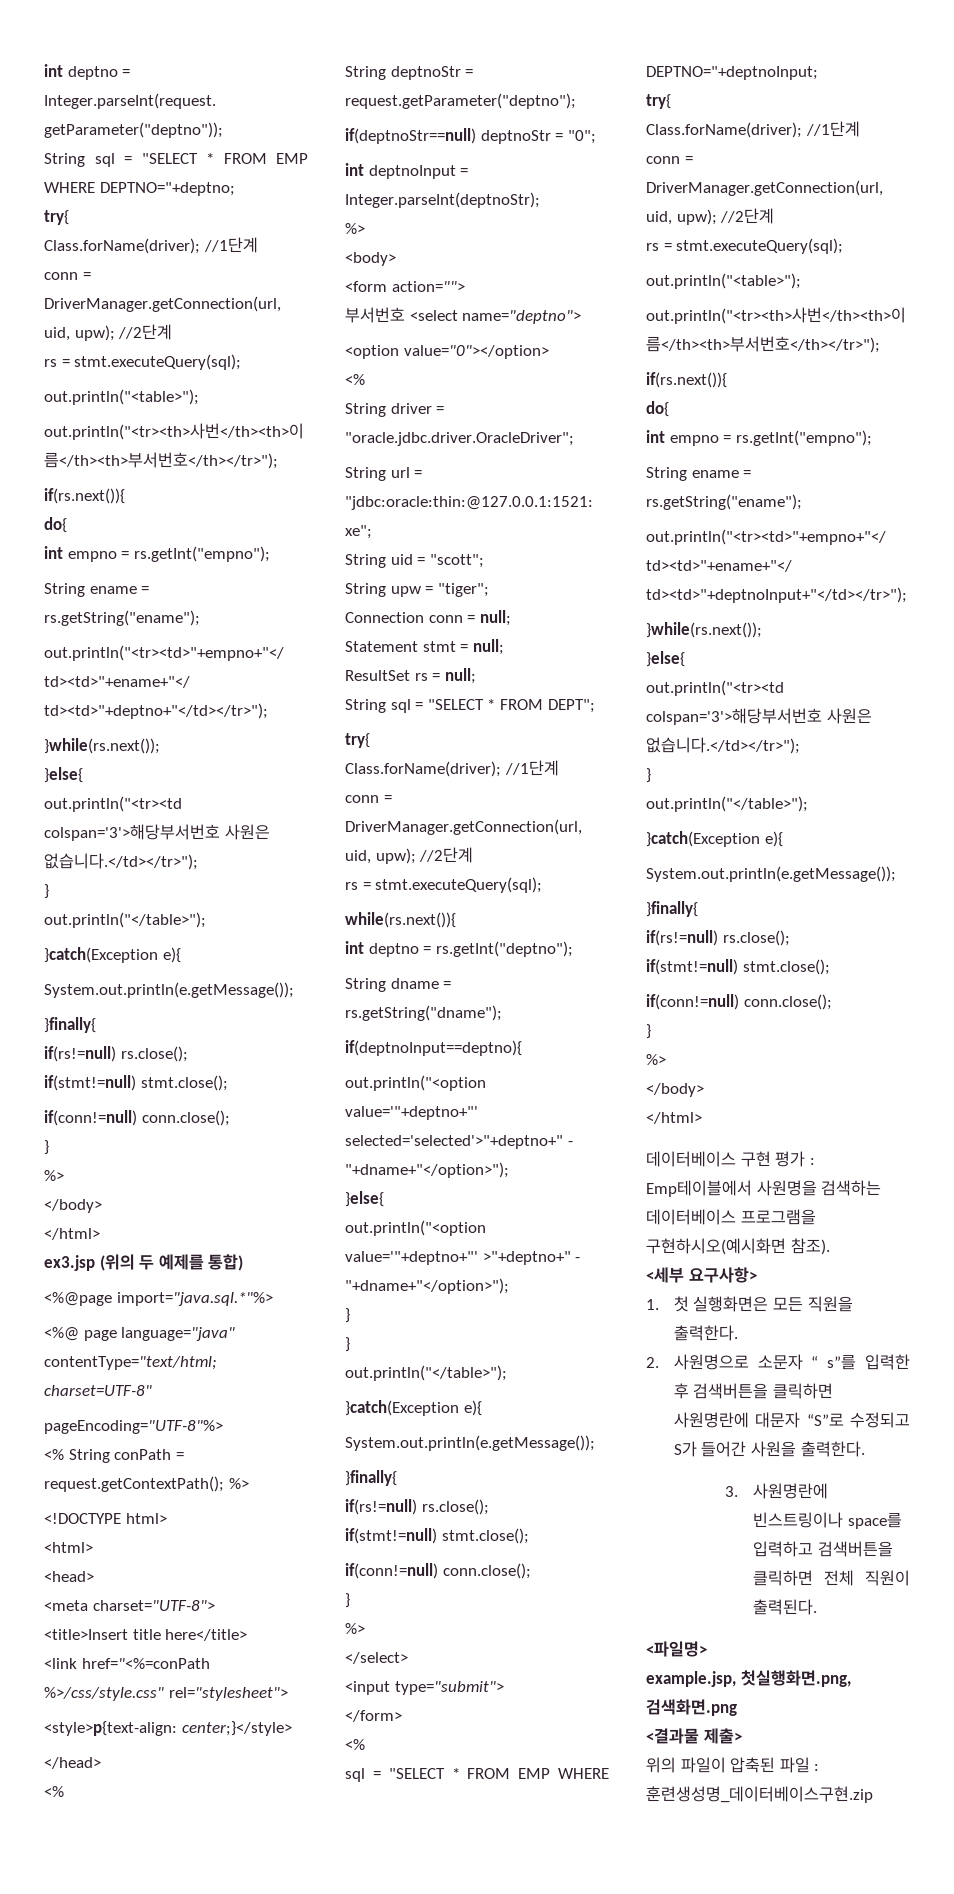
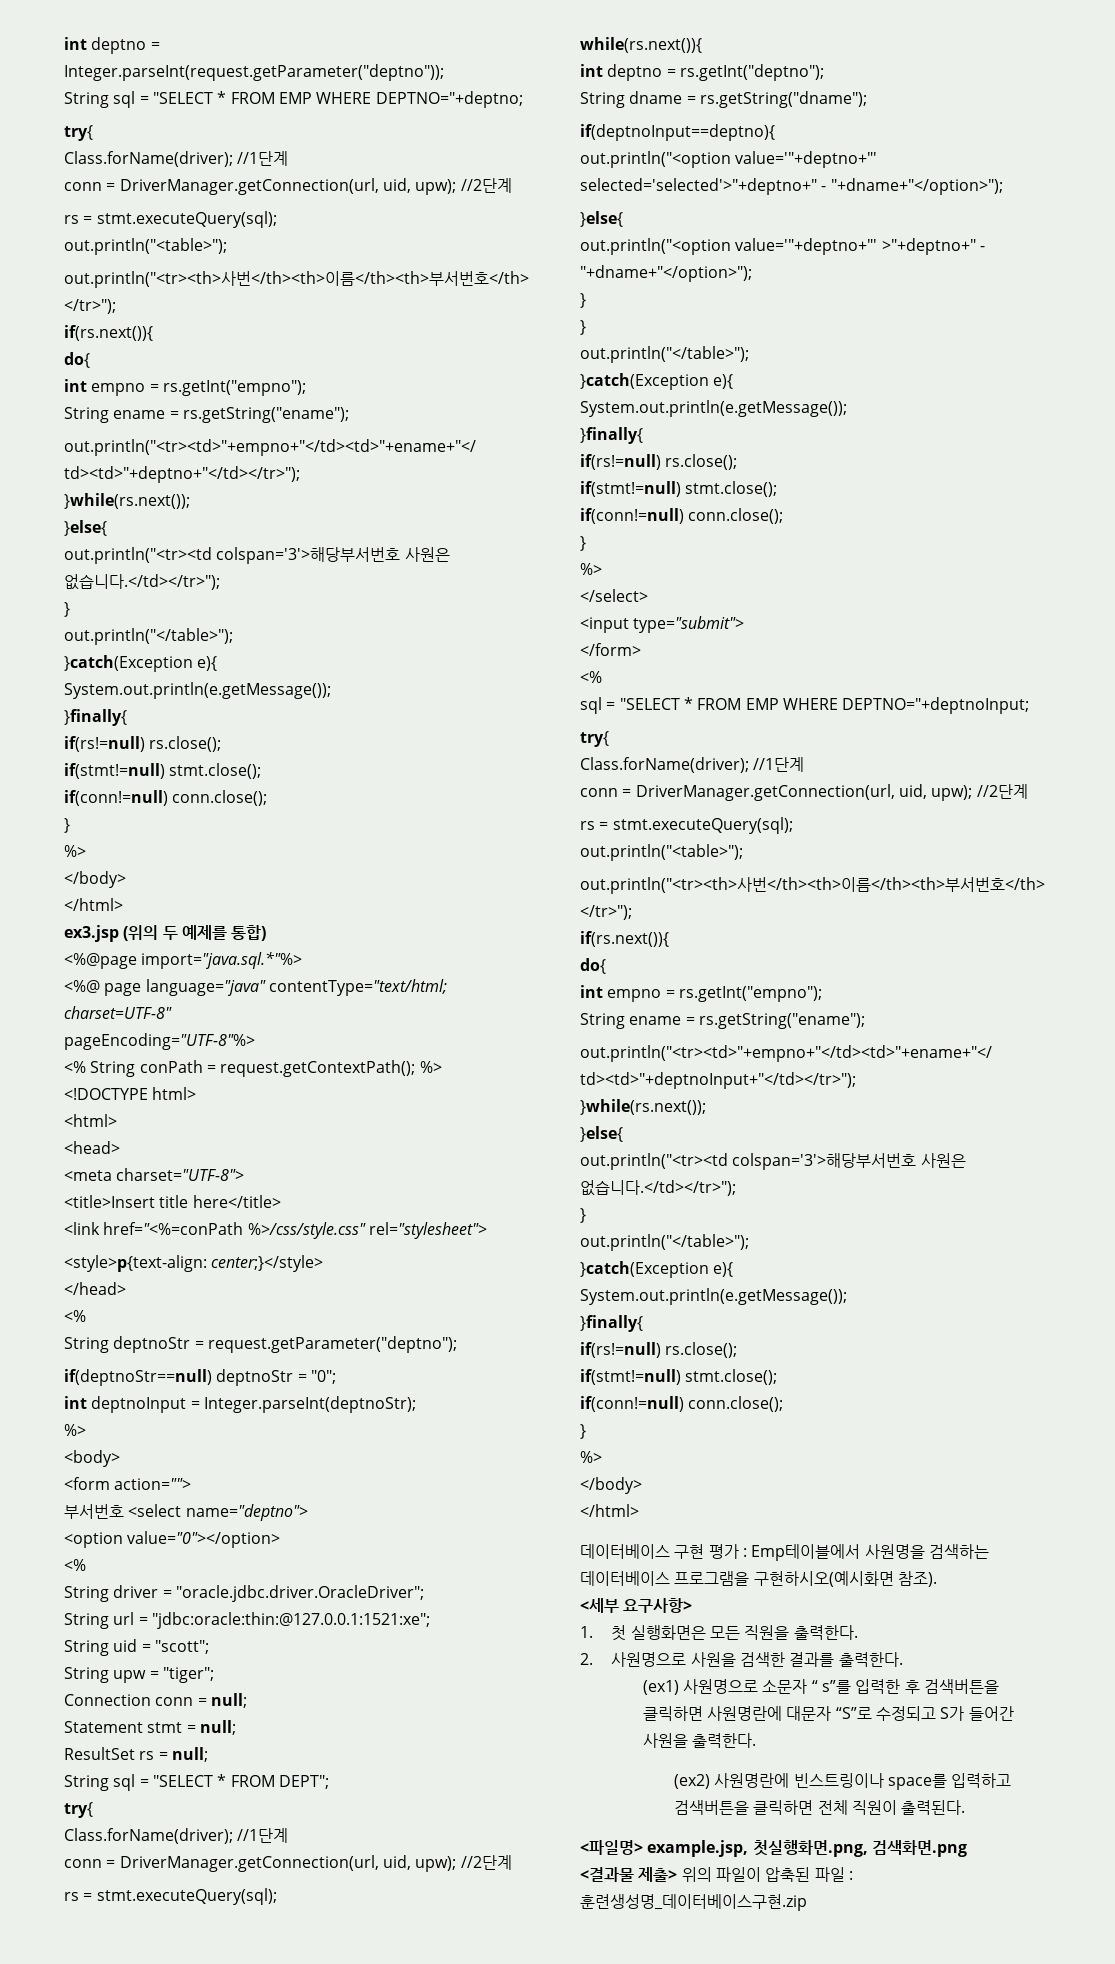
(749, 1362) none -> [690,1652,903,1667] [642,1679,758,1695] 사원을 검색한 결과를 출력한다. // (ex1) 사원명으로
[725,1486,739,1497] 3. -> [673,1774,710,1789] (ex2)
(707, 1649) // -> (643, 1847) none
(742, 1736) // -> (678, 1874) none

